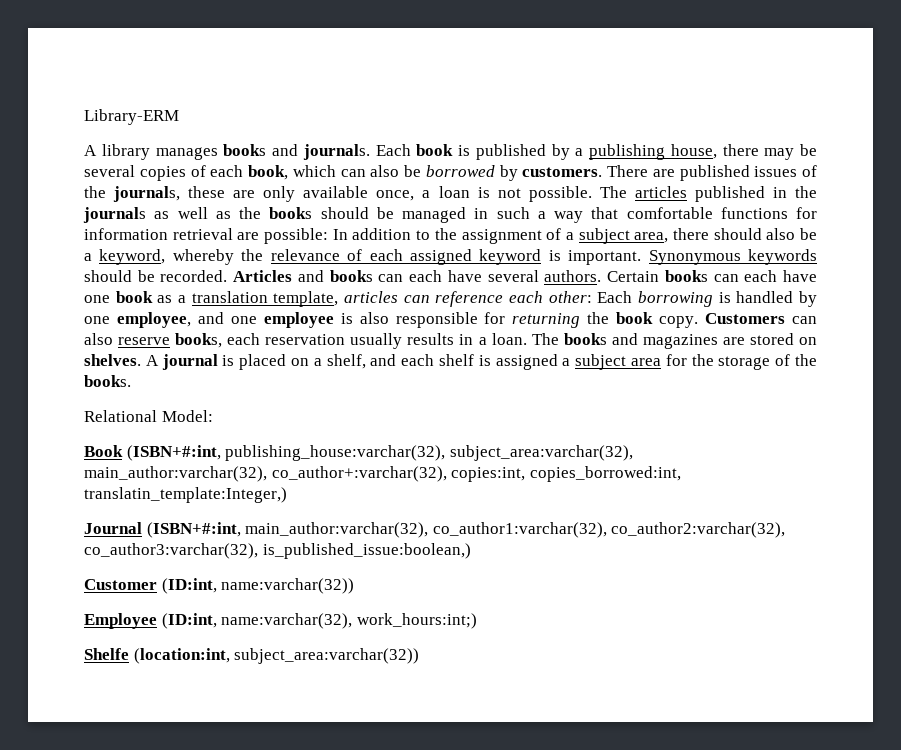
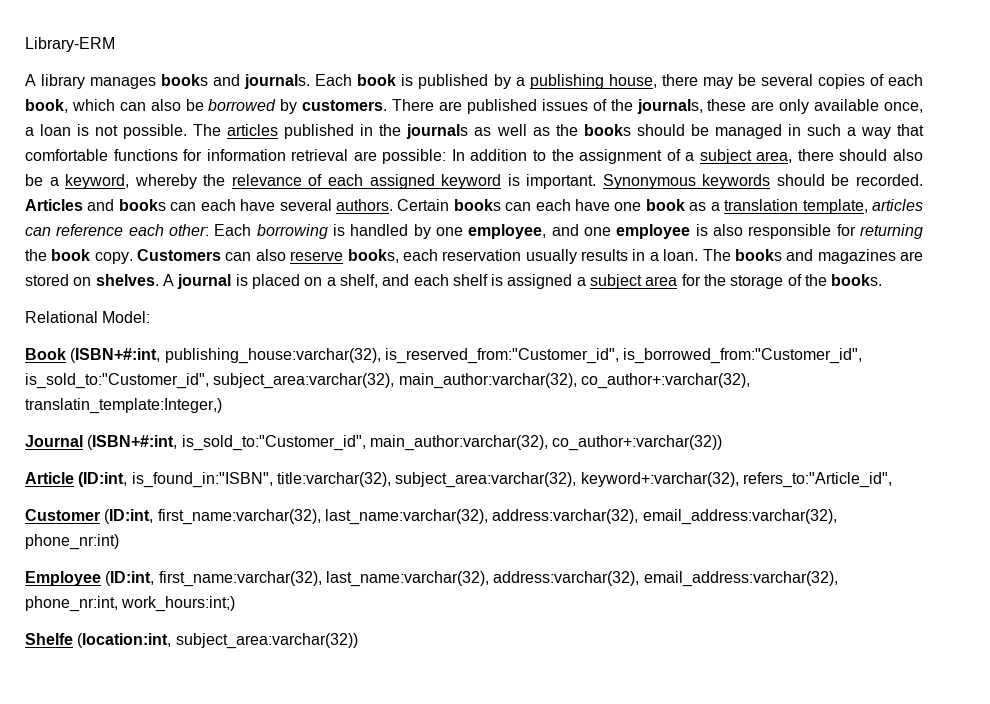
(446, 453) none -> [384,348,863,364] [25,373,209,389] is_reserved_from:"Customer_id", is_borrowed_from:"Customer_id", is_sold_to:"Customer_id",
[451,466,681,482] copies:int, copies_borrowed:int, -> (750, 381) none
[245,522,786,538] [84,543,471,559] [84,578,355,594] [84,613,353,629] main_author:varchar(32), co_author1:varchar(32), co_author2:varchar(32), co_author3:varchar(32), is_published_issue:boolean,) // Customer (ID:int, name:varchar(32)) // Employee (ID:int, name:varchar(32), -> [181,435,723,451] [25,472,892,488] [25,509,837,525] [25,534,119,550] [25,571,838,587] [25,596,118,612] is_sold_to:"Customer_id", main_author:varchar(32), co_author+:varchar(32)) // Article (ID:int, is_found_in:"ISBN", title:varchar(32), subject_area:varchar(32), keyword+:varchar(32), refers_to:"Article_id", // Customer (ID:int, first_name:varchar(32), last_name:varchar(32), address:varchar(32), email_address:varchar(32), phone_nr:int) // Employee (ID:int, first_name:varchar(32), last_name:varchar(32), address:varchar(32), email_address:varchar(32), phone_nr:int,

